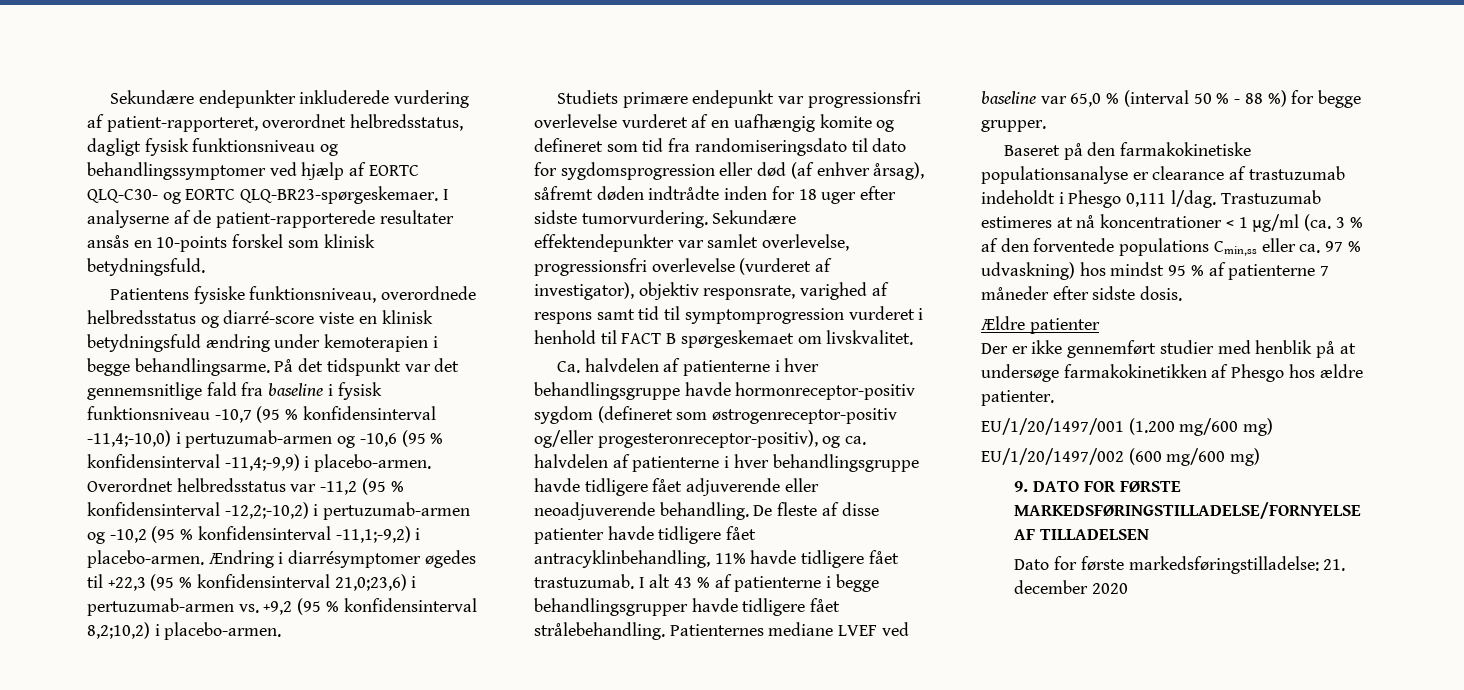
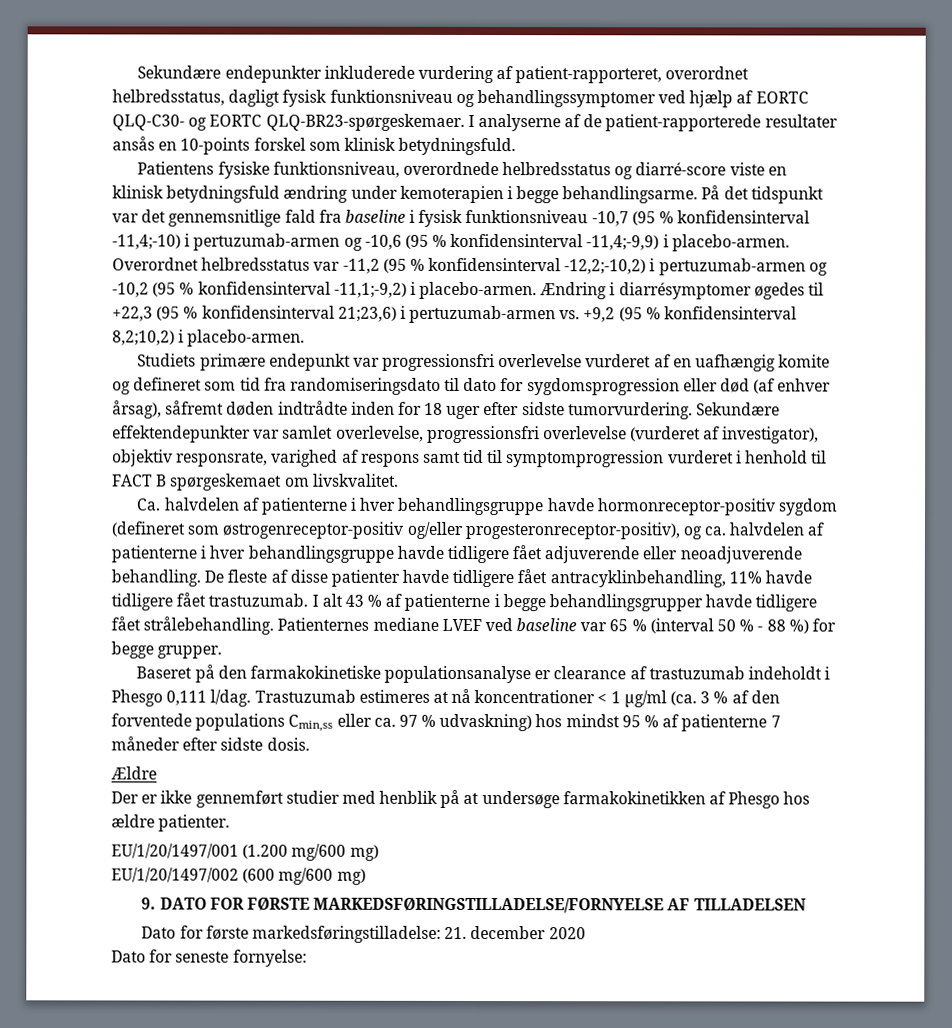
[87,430,171,447] -11,4;-10,0) -> [112,234,181,250] -11,4;-10)
[334,574,407,591] 21,0;23,6) -> [337,306,397,322] 21;23,6)
[1070,93,1102,107] 65,0 -> [609,619,629,632] 65
[1029,318,1100,334] patienter -> (157, 773) none
(1129, 588) none -> [111,949,307,967] // Dato for seneste fornyelse:

